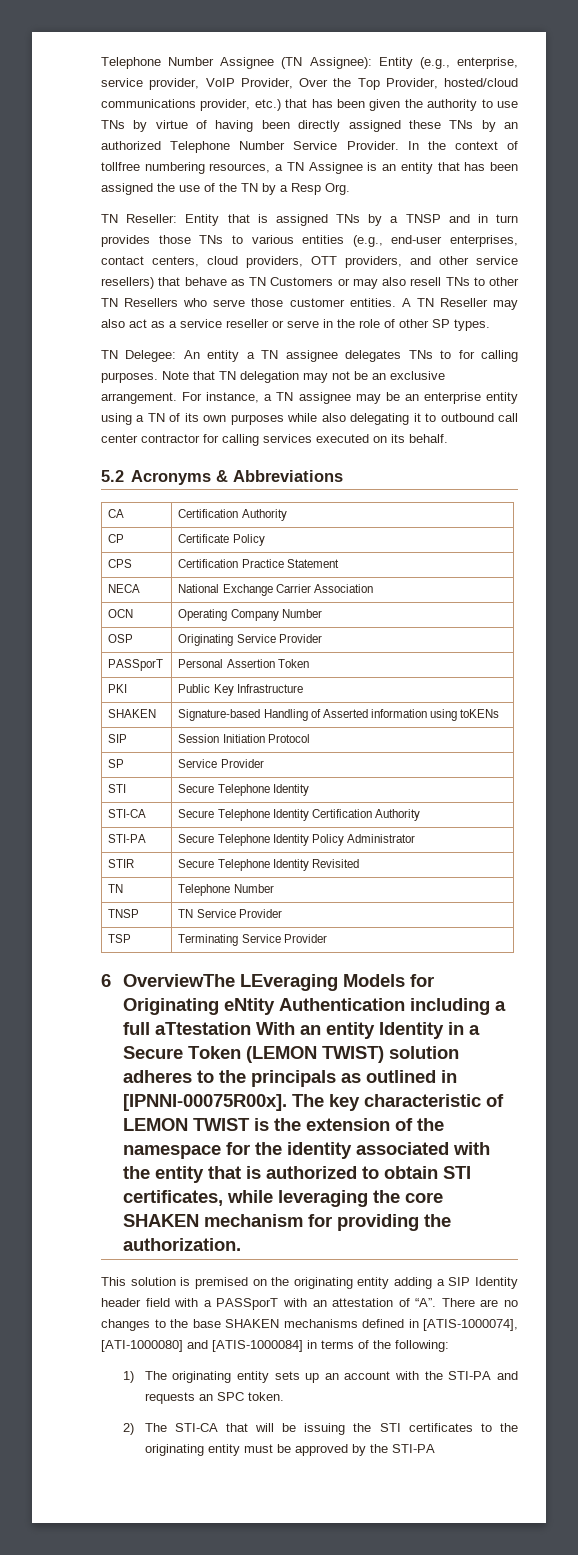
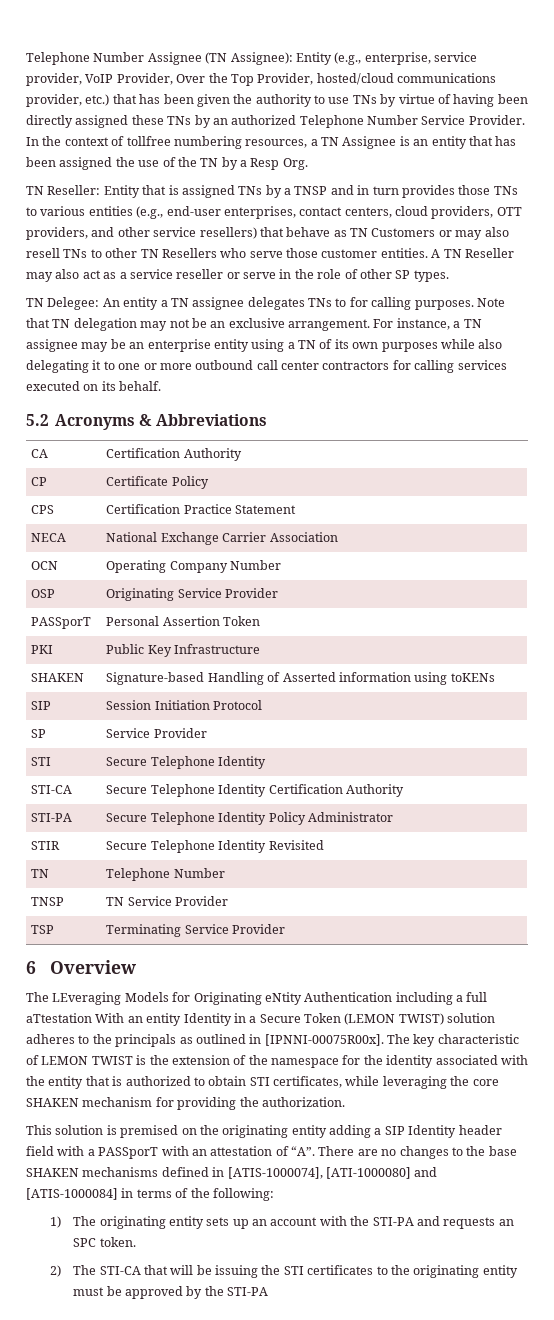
(437, 417) none -> [118,363,192,370] one or more
[141,434,200,443] contractor -> [322,361,390,370] contractors
[122,974,235,987] OverviewThe -> [49,960,136,974] [26,992,49,1002] Overview // The

